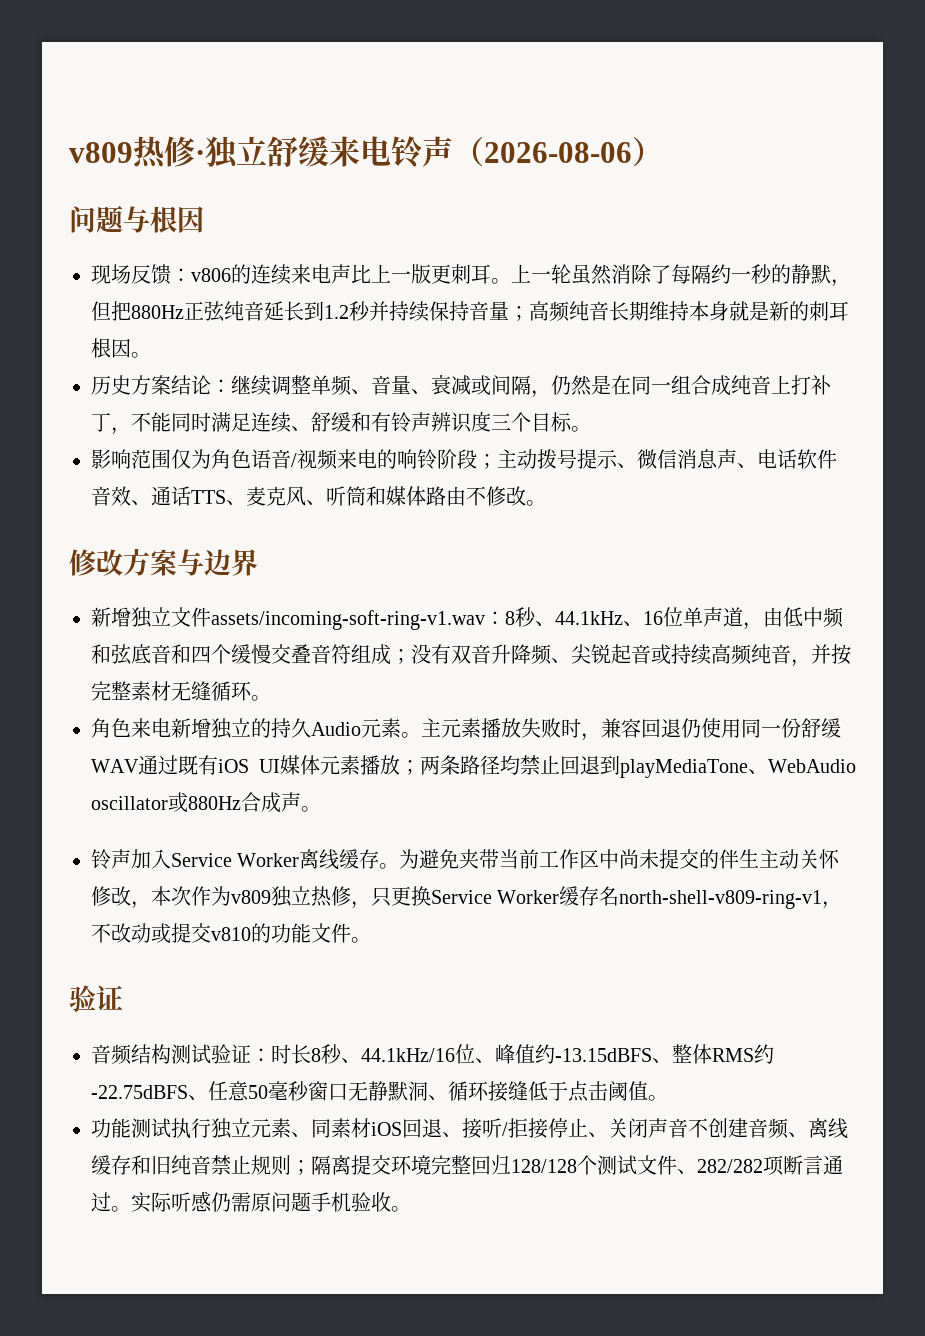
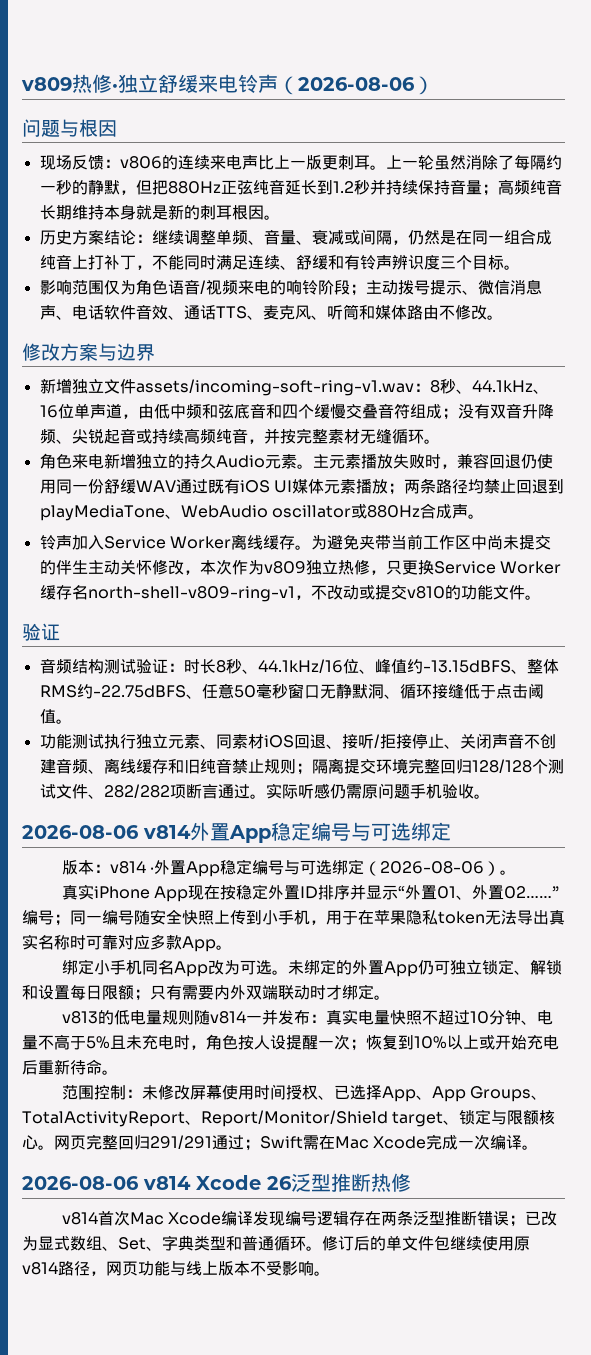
(411, 1209) none -> [22,822,451,843] [61,859,517,877] [61,884,560,902] [22,909,565,926] [22,934,232,952] [61,959,562,977] [22,984,390,1001] [61,1009,553,1025] [22,1034,559,1051] [22,1059,118,1075] [61,1084,548,1102] [22,1109,556,1127] [22,1134,539,1151] [22,1173,411,1192] [61,1210,558,1227] [22,1235,530,1251] [22,1260,330,1276] // 2026-08-06 v814外置App稳定编号与可选绑定 // 版本：v814 ·外置App稳定编号与可选绑定（2026-08-06）。 // 真实iPhone App现在按稳定外置ID排序并显示“外置01、外置02……”编号；同一编号随安全快照上传到小手机，用于在苹果隐私token无法导出真实名称时可靠对应多款App。 // 绑定小手机同名App改为可选。未绑定的外置App仍可独立锁定、解锁和设置每日限额；只有需要内外双端联动时才绑定。 // v813的低电量规则随v814一并发布：真实电量快照不超过10分钟、电量不高于5%且未充电时，角色按人设提醒一次；恢复到10%以上或开始充电后重新待命。 // 范围控制：未修改屏幕使用时间授权、已选择App、App Groups、TotalActivityReport、Report/Monitor/Shield target、锁定与限额核心。网页完整回归291/291通过；Swift需在Mac Xcode完成一次编译。 // 2026-08-06 v814 Xcode 26泛型推断热修 // v814首次Mac Xcode编译发现编号逻辑存在两条泛型推断错误；已改为显式数组、Set、字典类型和普通循环。修订后的单文件包继续使用原v814路径，网页功能与线上版本不受影响。

